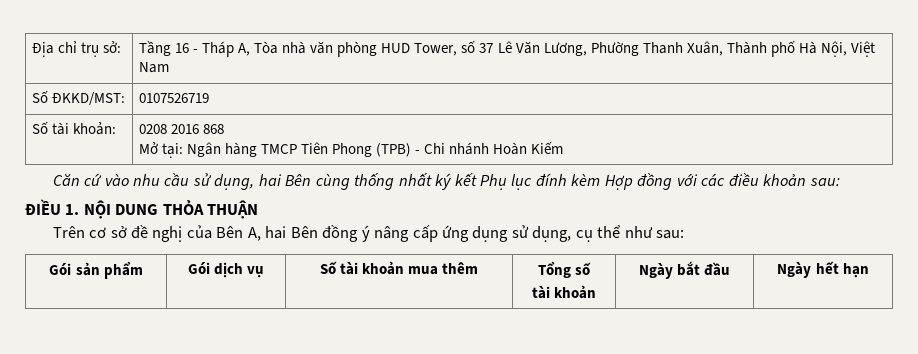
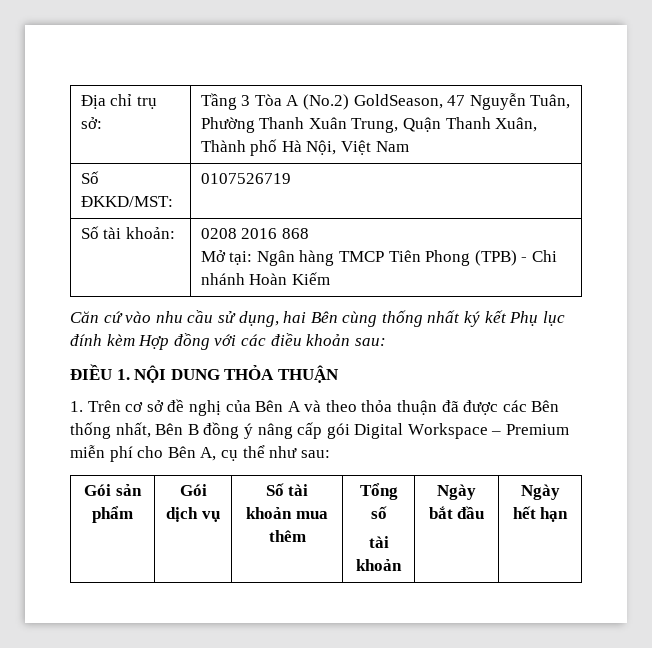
[174,40,639,57] 16 - Tháp A, Tòa nhà văn phòng HUD Tower, số 37 Lê Văn Lương, Phường -> [241,93,571,110] [200,117,441,133] 3 Tòa A (No.2) GoldSeason, 47 Nguyễn Tuân, Phường Thanh Xuân Trung, Quận
(259, 209) none -> [70,401,83,412] 1.
[247,225,572,242] A, hai Bên đồng ý nâng cấp ứng dụng sử dụng, -> [287,400,560,415] [70,422,570,439] [70,445,217,462] A và theo thỏa thuận đã được các Bên thống nhất, Bên B đồng ý nâng cấp gói Digital Workspace – Premium miễn phí cho Bên A,

